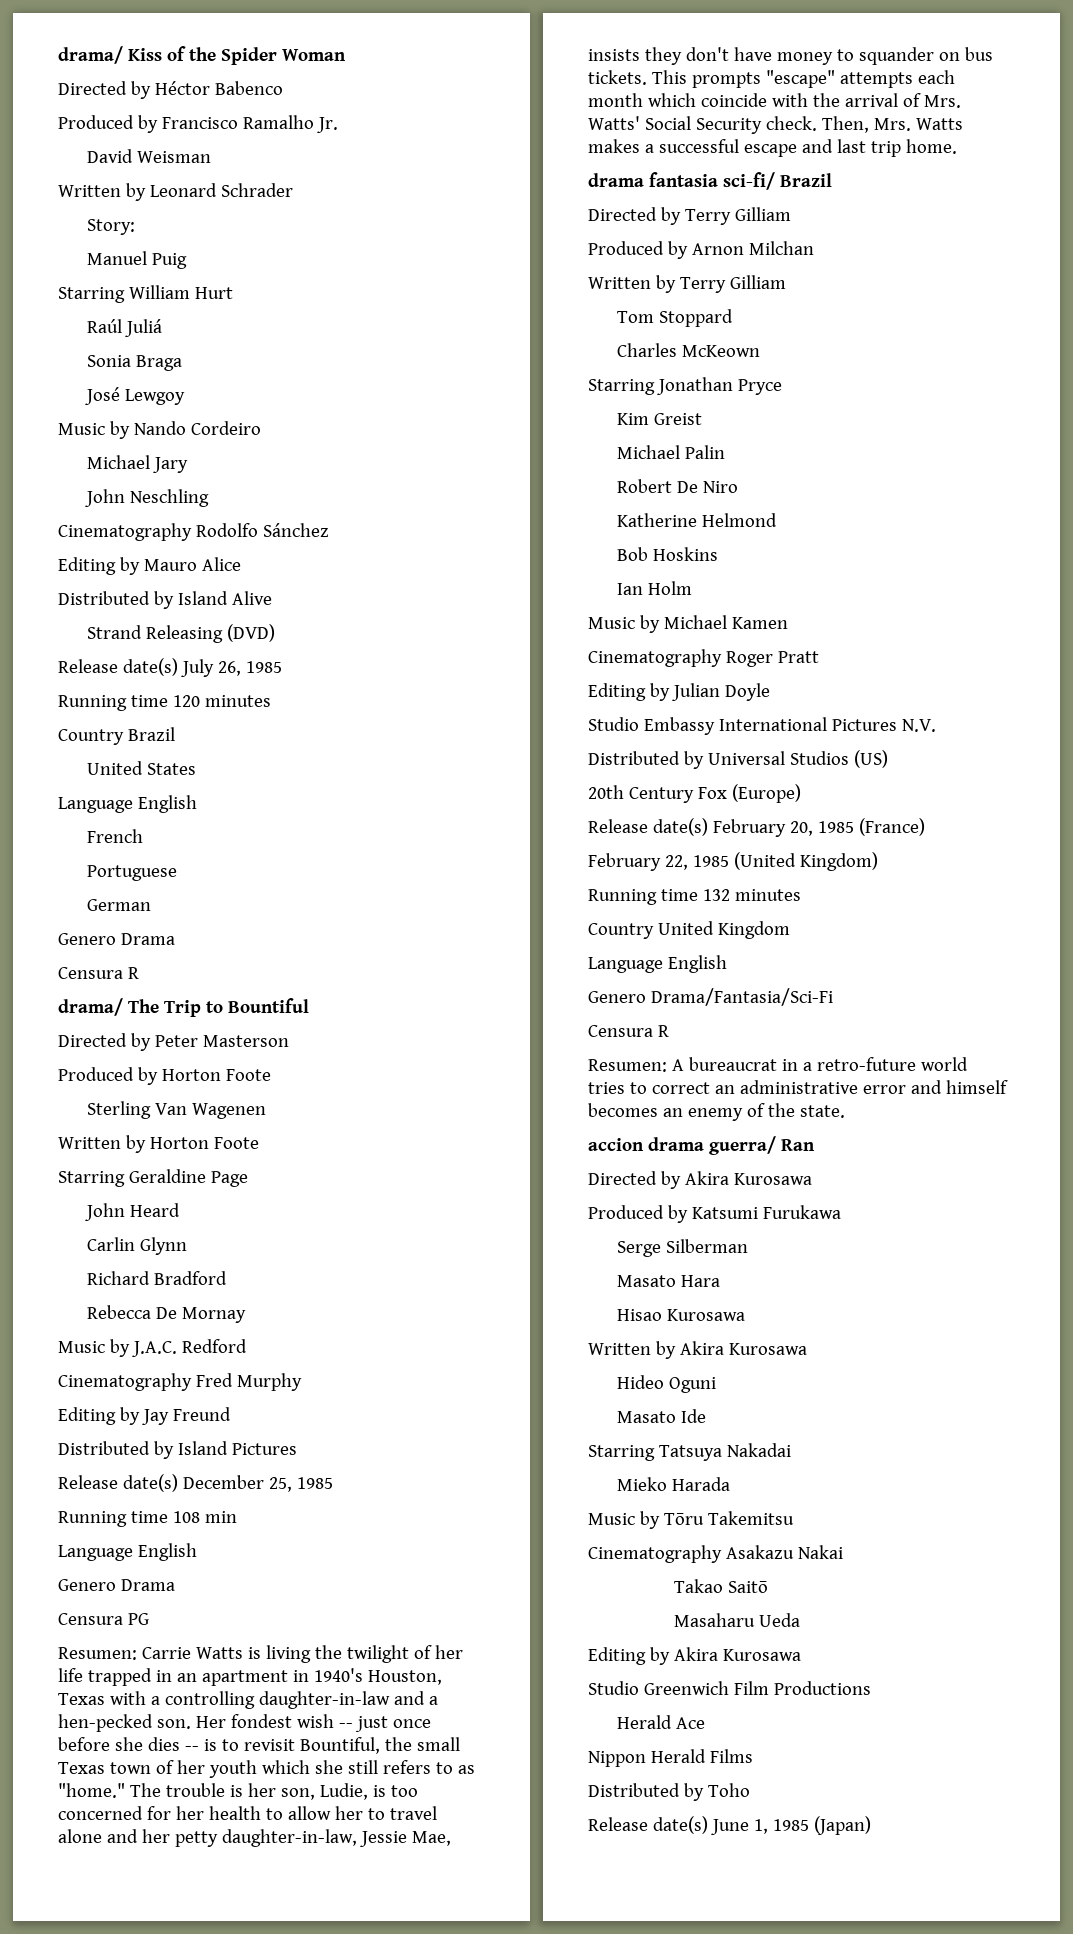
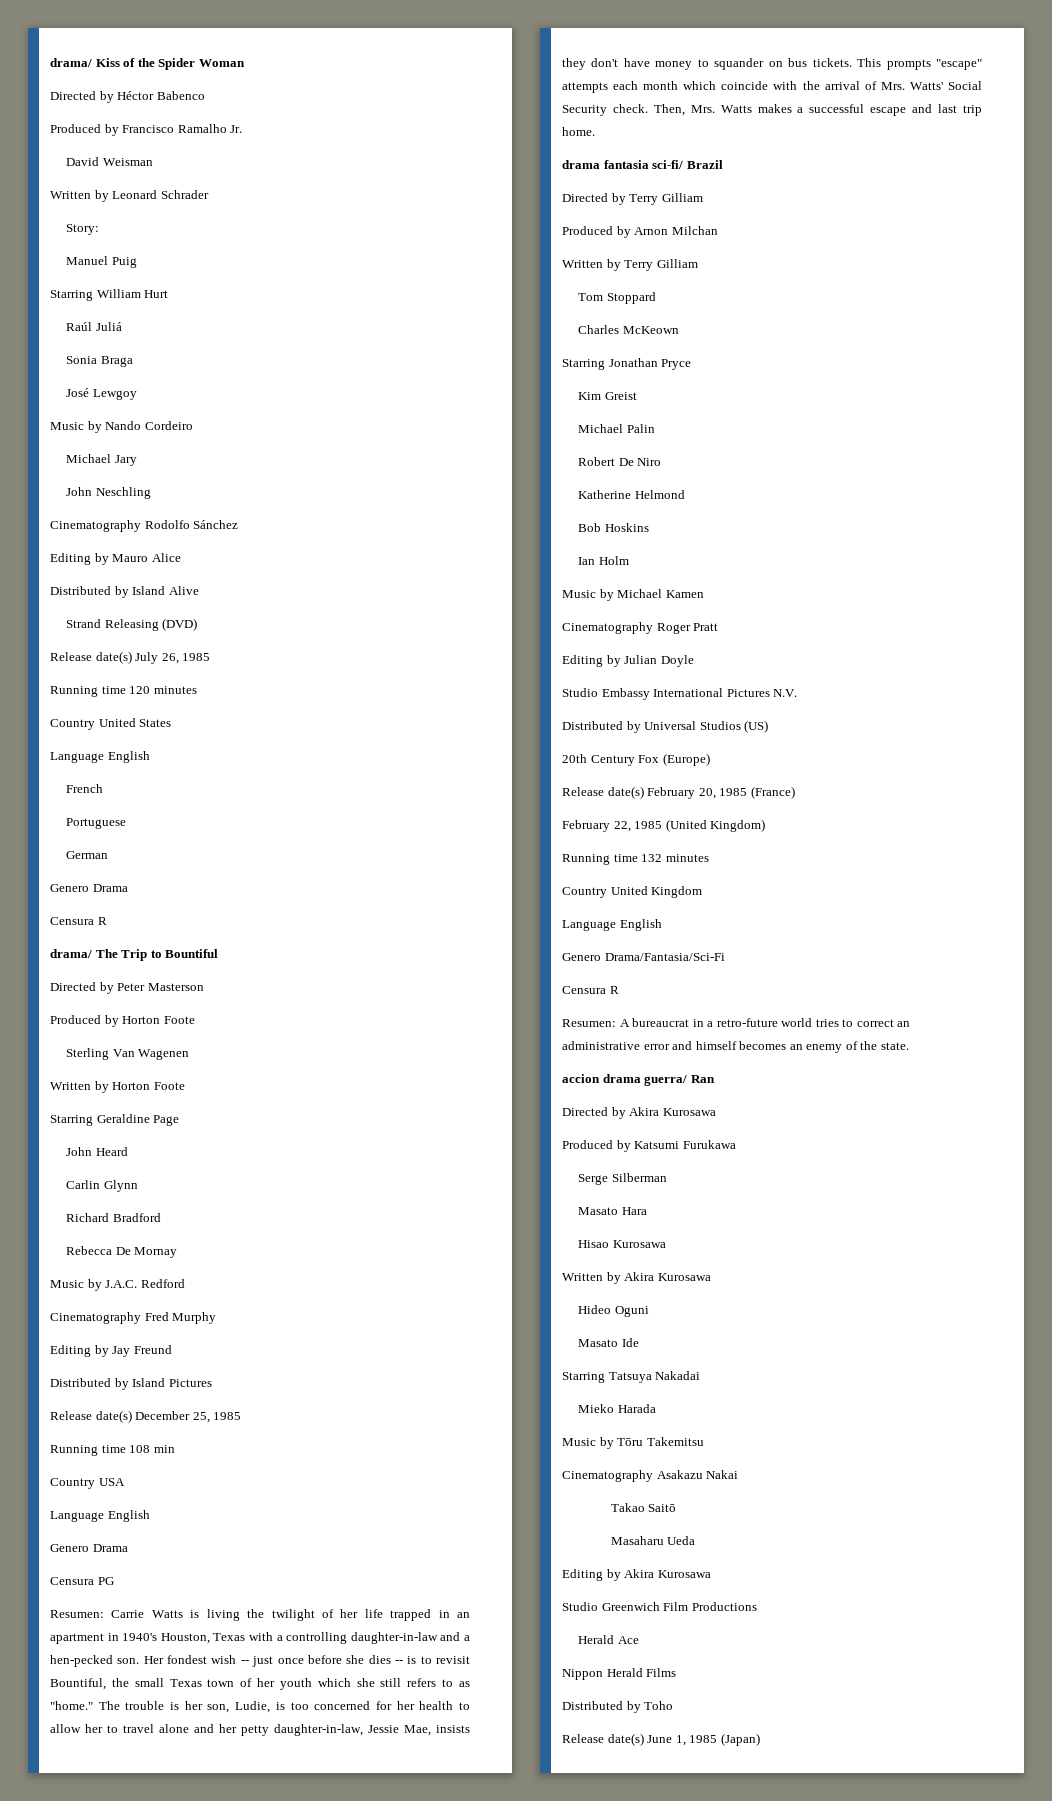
[127,727,175,741] Brazil // -> (95, 724) none
(237, 1517) none -> [50,1478,125,1489] // Country USA

